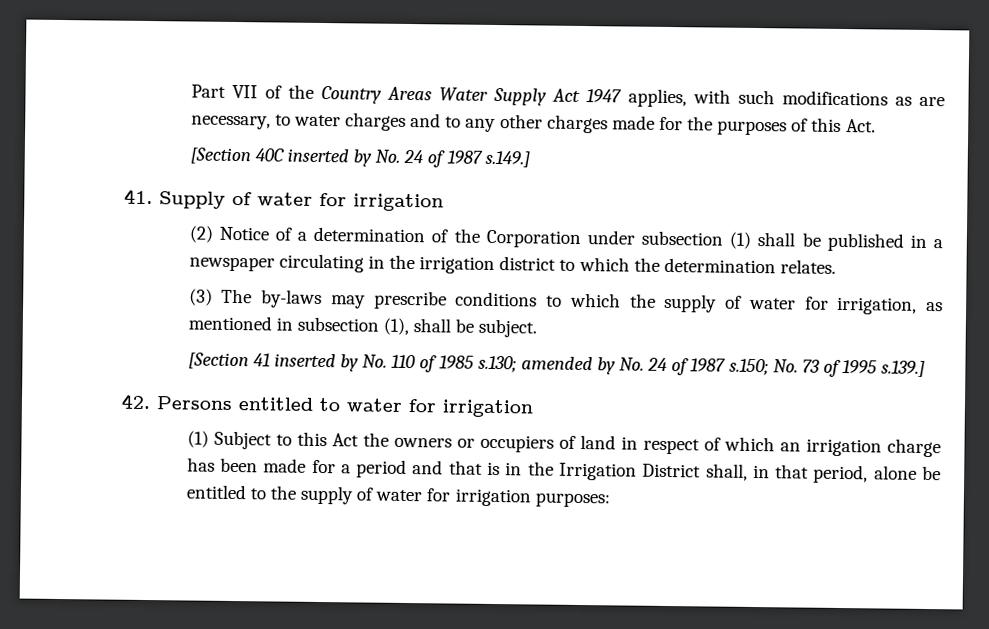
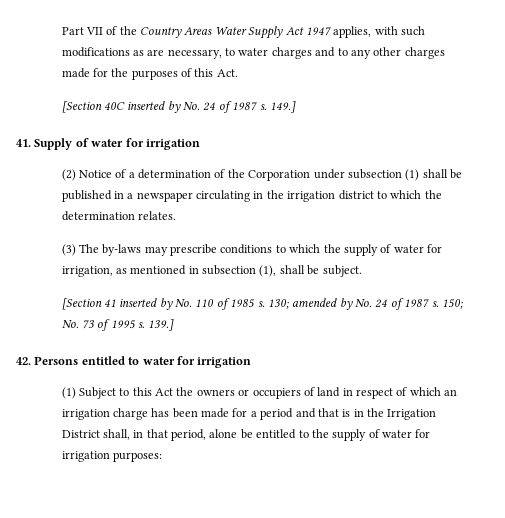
[484,150,530,168] s.149.] -> [259,101,296,113] s. 149.]
[477,355,517,373] s.130; -> [257,299,289,309] s. 130;
[728,358,769,376] s.150; -> [431,299,463,309] s. 150;
[881,360,926,377] s.139.] -> [138,319,175,331] s. 139.]

